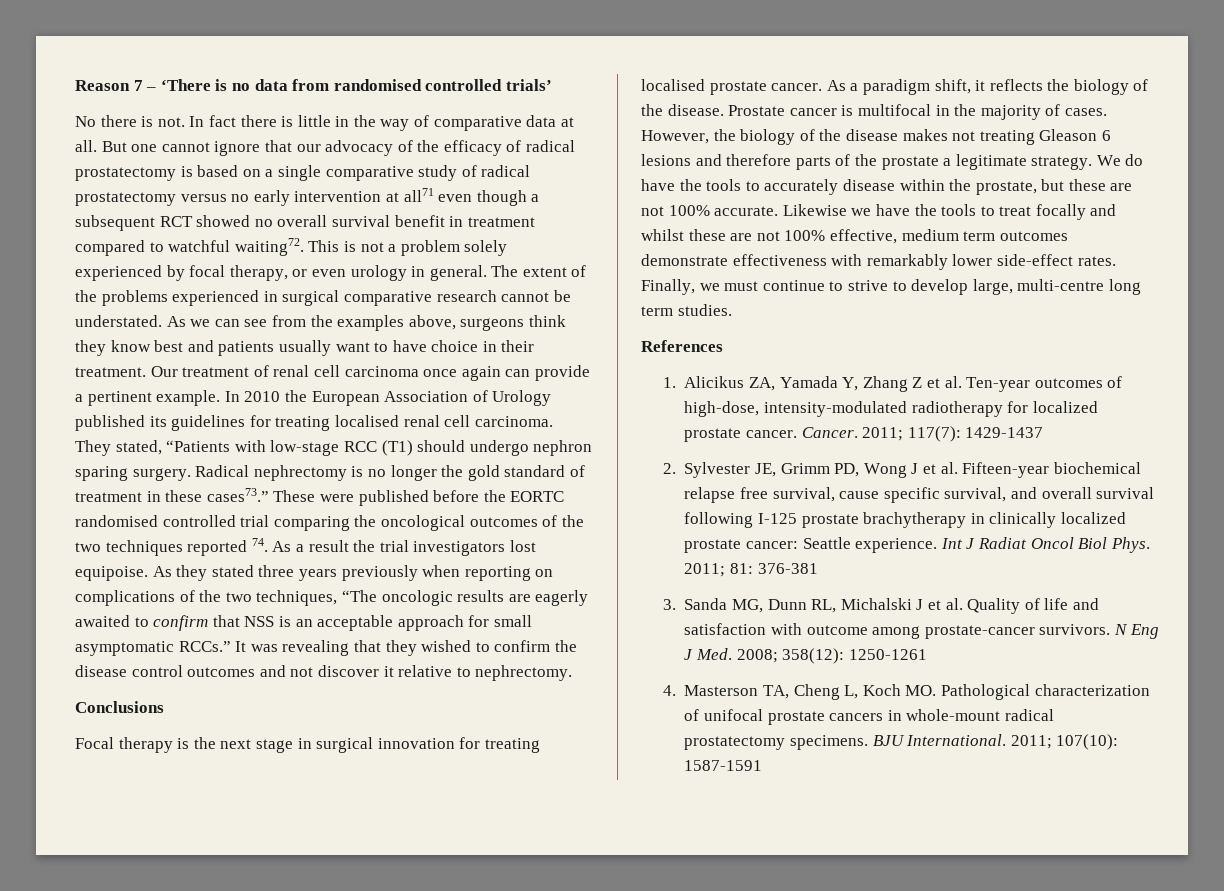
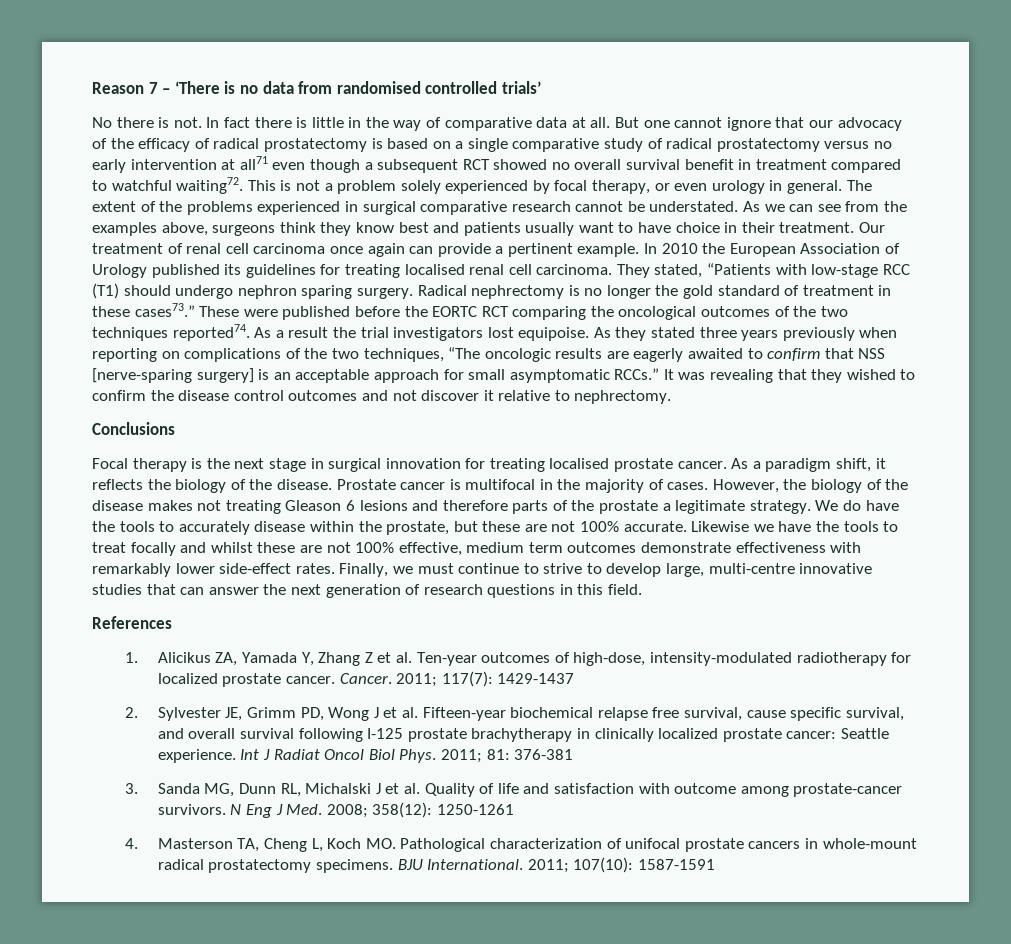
[75,515,270,527] randomised controlled trial -> [481,306,509,317] RCT
[187,538,268,556] reported 74. -> [172,324,250,341] reported74.
(275, 621) none -> [92,368,254,383] [nerve-sparing surgery]
[1108,279,1141,295] [641,304,732,316] long term studies. -> [799,563,873,574] [92,584,643,598] innovative studies that can answer the next generation of research questions in this field.

